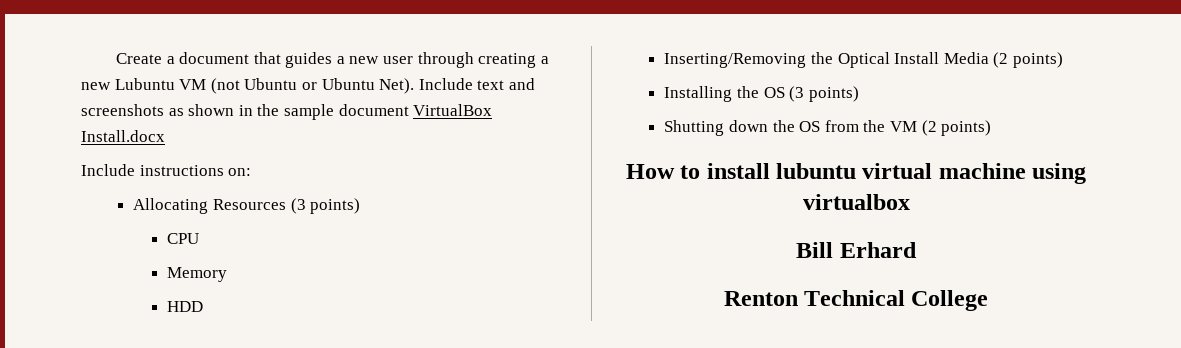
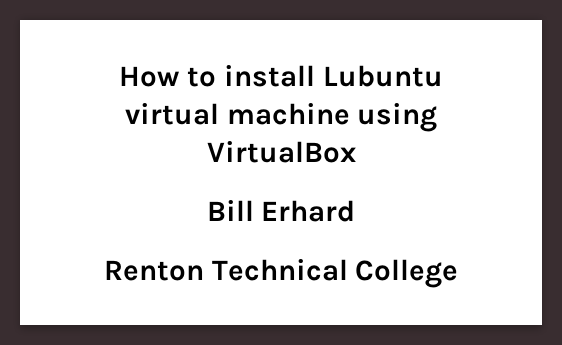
[115,52,549,68] [81,78,535,94] [81,104,493,120] [81,130,165,142] [81,164,252,176] [133,198,361,214] [167,233,200,244] [167,267,228,282] [167,301,204,312] [664,52,1063,68] [664,86,859,102] [664,120,992,136] Create a document that guides a new user through creating a new Lubuntu VM (not Ubuntu or Ubuntu Net). Include text and screenshots as shown in the sample document VirtualBox Install.docx // Include instructions on: // Allocating Resources (3 points) // CPU // Memory // HDD // Inserting/Removing the Optical Install Media (2 points) // Installing the OS (3 points) // Shutting down the OS from the VM (2 points) // -> (119, 76) none
[776,163,856,179] lubuntu -> [322,65,443,87] Lubuntu
[802,194,910,210] virtualbox -> [206,141,356,163] VirtualBox

